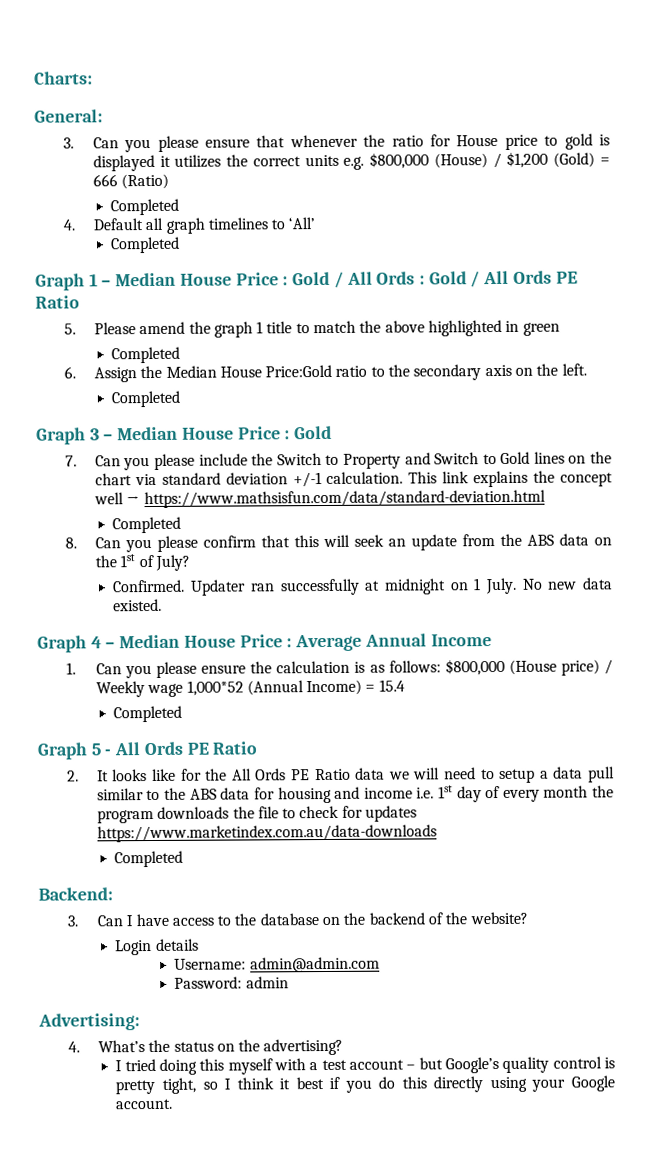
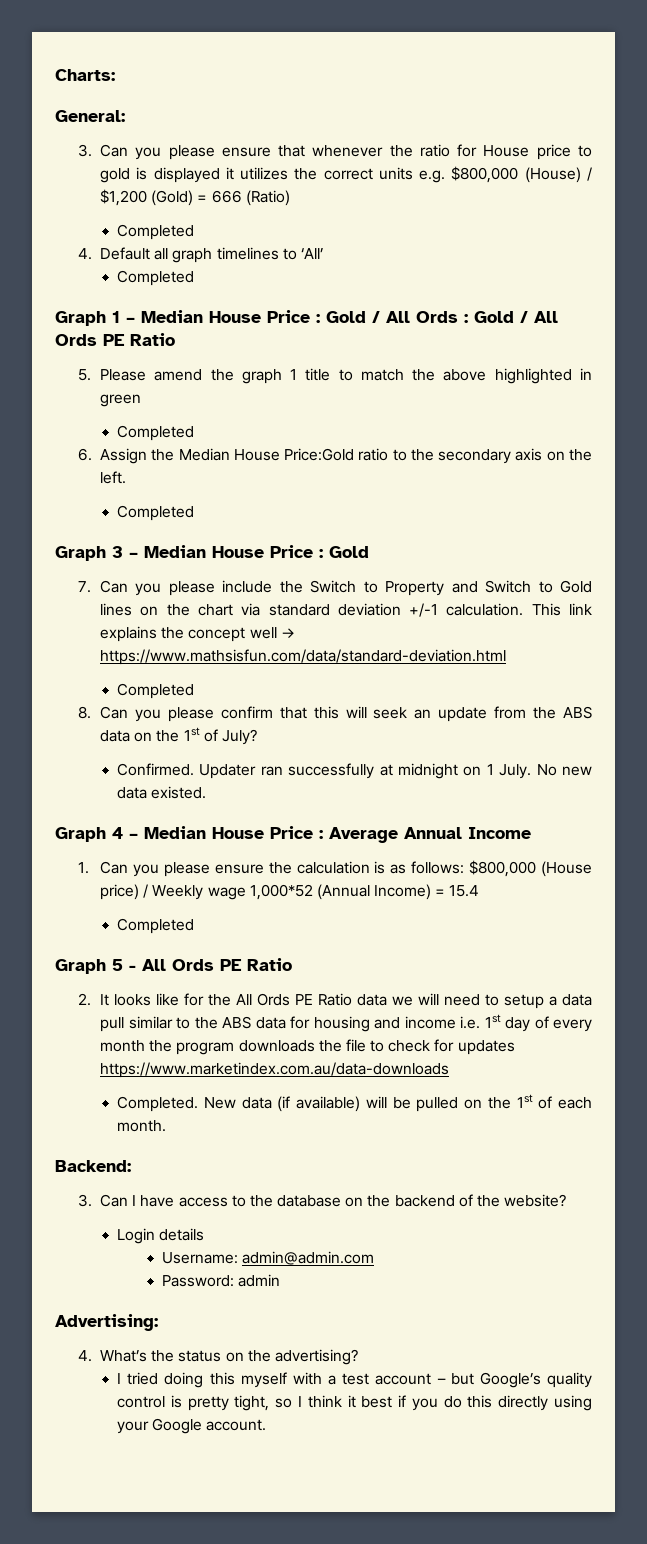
[114,850,184,868] Completed -> [117,1094,593,1112] [117,1120,167,1132] Completed. New data (if available) will be pulled on the 1st of each month.

